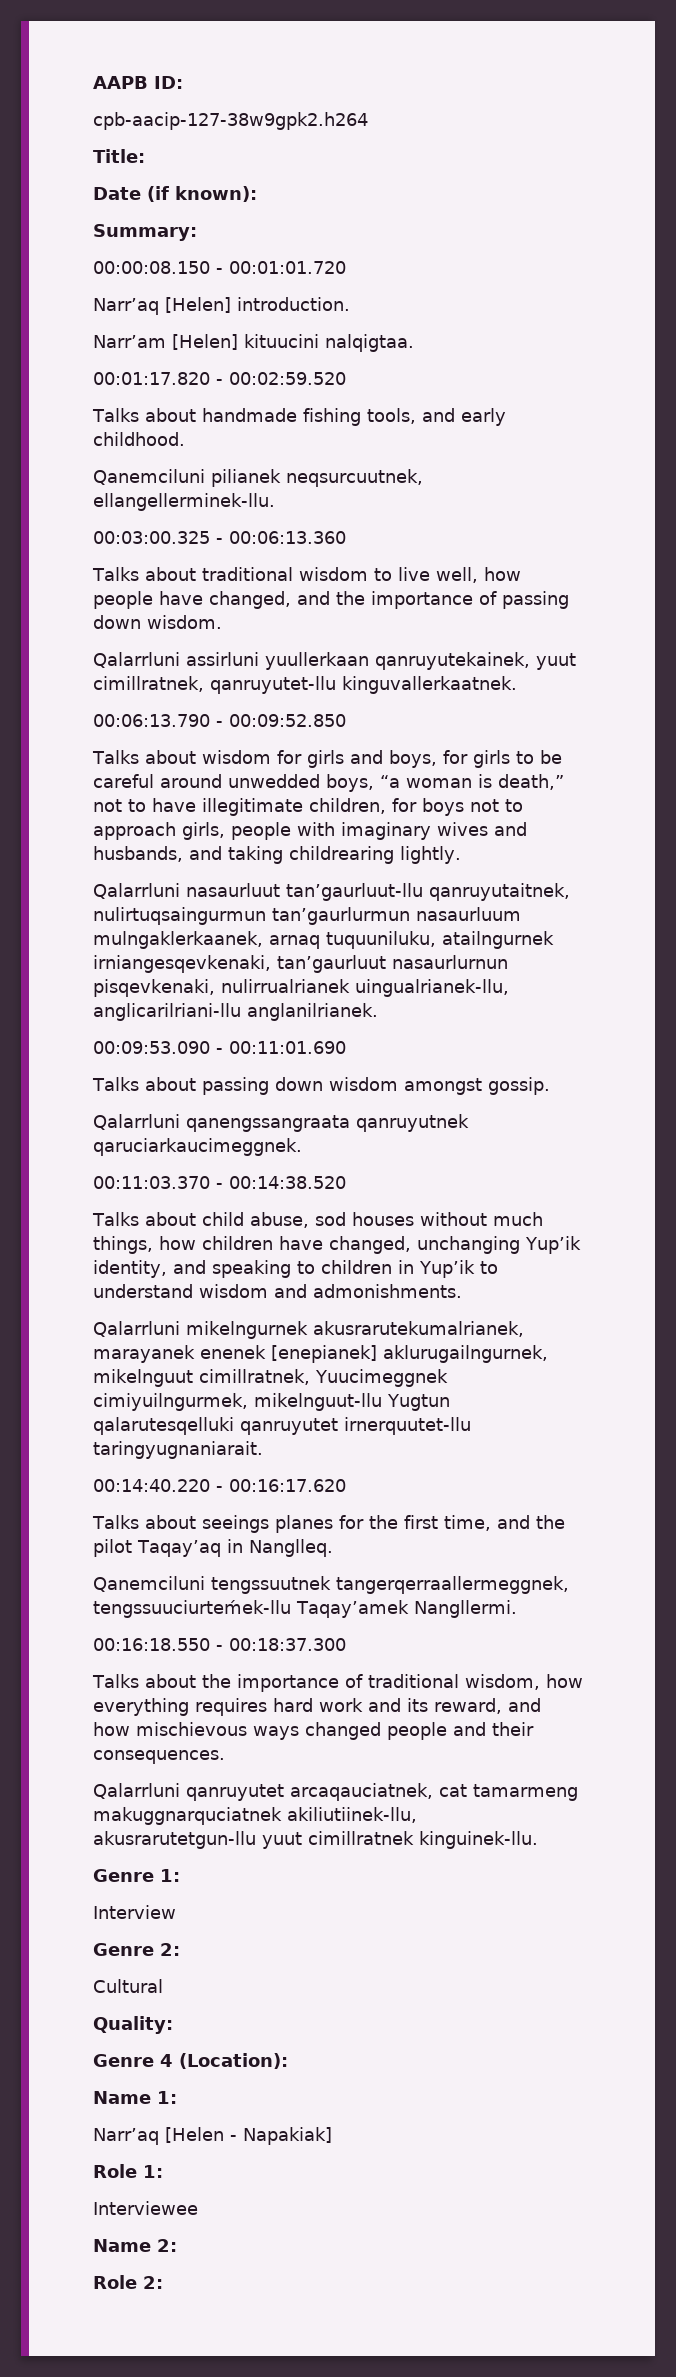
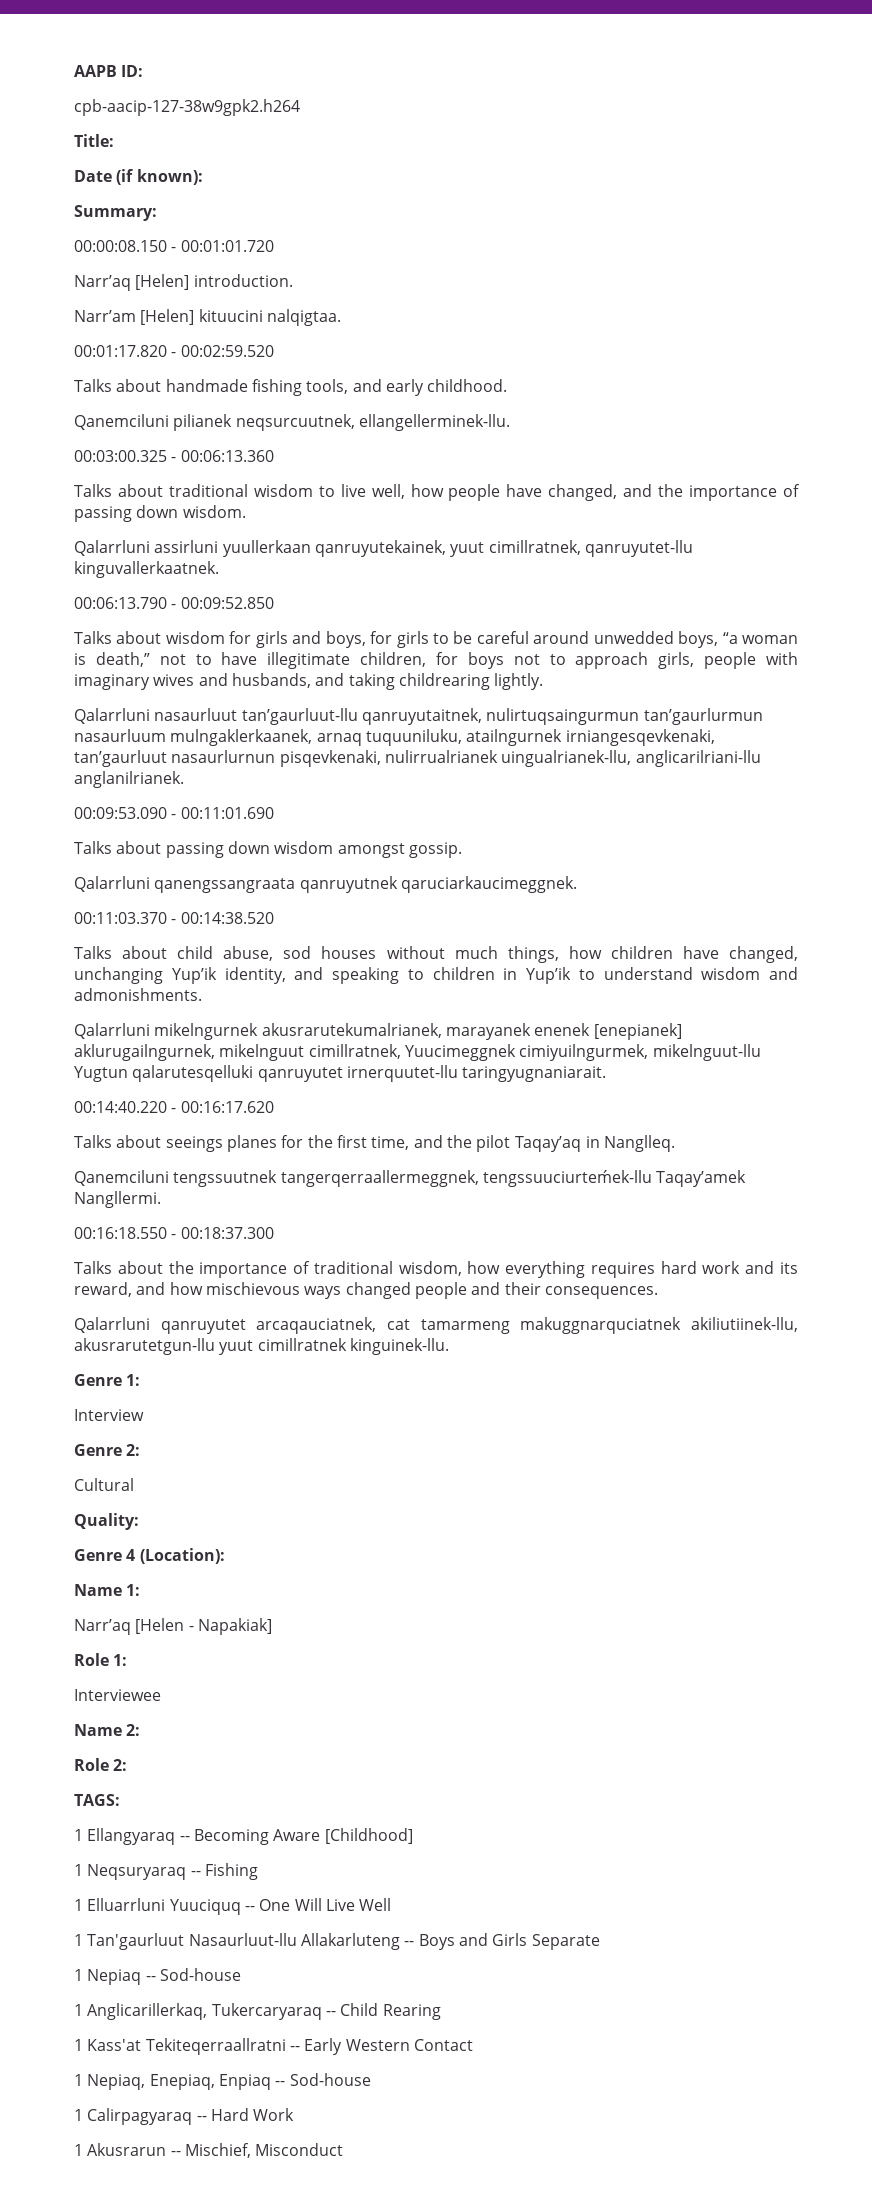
(163, 2282) none -> [74,1794,120,1806] [74,1828,413,1845] [74,1863,258,1880] [74,1898,392,1915] [74,1933,600,1950] [74,1968,241,1985] [74,2003,441,2020] [74,2038,473,2055] [74,2073,371,2090] [74,2108,295,2125] [74,2143,344,2158] // TAGS: // 1 Ellangyaraq -- Becoming Aware [Childhood] // 1 Neqsuryaraq -- Fishing // 1 Elluarrluni Yuuciquq -- One Will Live Well // 1 Tan'gaurluut Nasaurluut-llu Allakarluteng -- Boys and Girls Separate // 1 Nepiaq -- Sod-house // 1 Anglicarillerkaq, Tukercaryaraq -- Child Rearing // 1 Kass'at Tekiteqerraallratni -- Early Western Contact // 1 Nepiaq, Enepiaq, Enpiaq -- Sod-house // 1 Calirpagyaraq -- Hard Work // 1 Akusrarun -- Mischief, Misconduct

